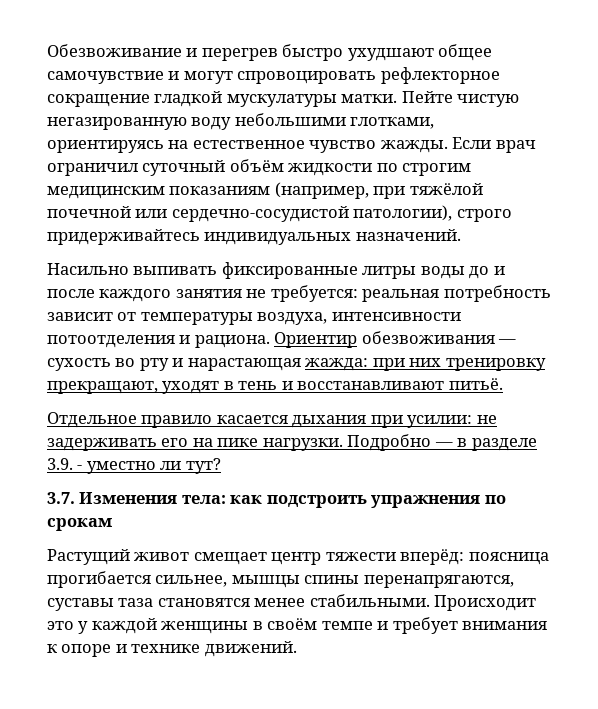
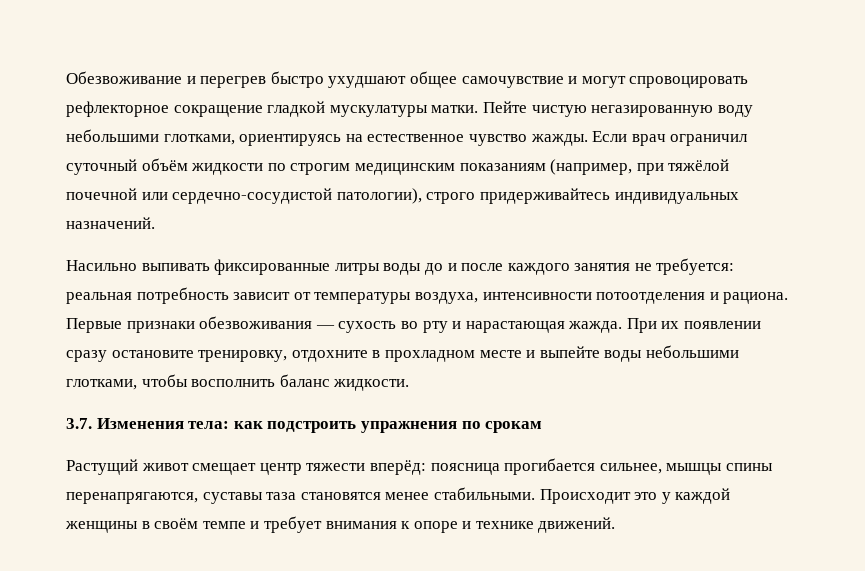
[274,332,358,348] Ориентир -> [66,318,195,333] Первые признаки
[305,358,546,371] [47,378,503,394] [47,412,497,428] [47,434,537,451] [47,458,221,474] жажда: при них тренировку прекращают, уходят в тень и восстанавливают питьё. // Отдельное правило касается дыхания при усилии: не задерживать его на пике нагрузки. Подробно — в разделе 3.9. - уместно ли тут? -> [568,318,762,333] [66,345,739,362] [66,374,410,391] жажда. При их появлении сразу остановите тренировку, отдохните в прохладном месте и выпейте воды небольшими глотками, чтобы восполнить баланс жидкости.

